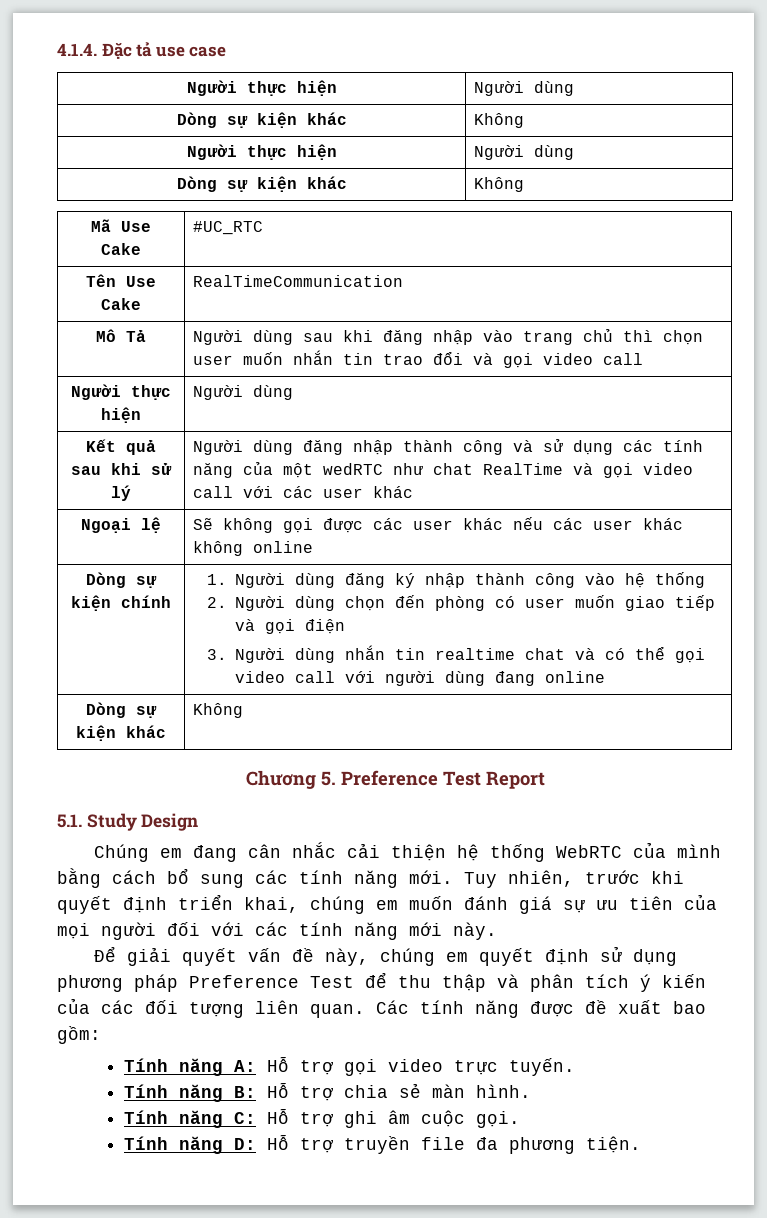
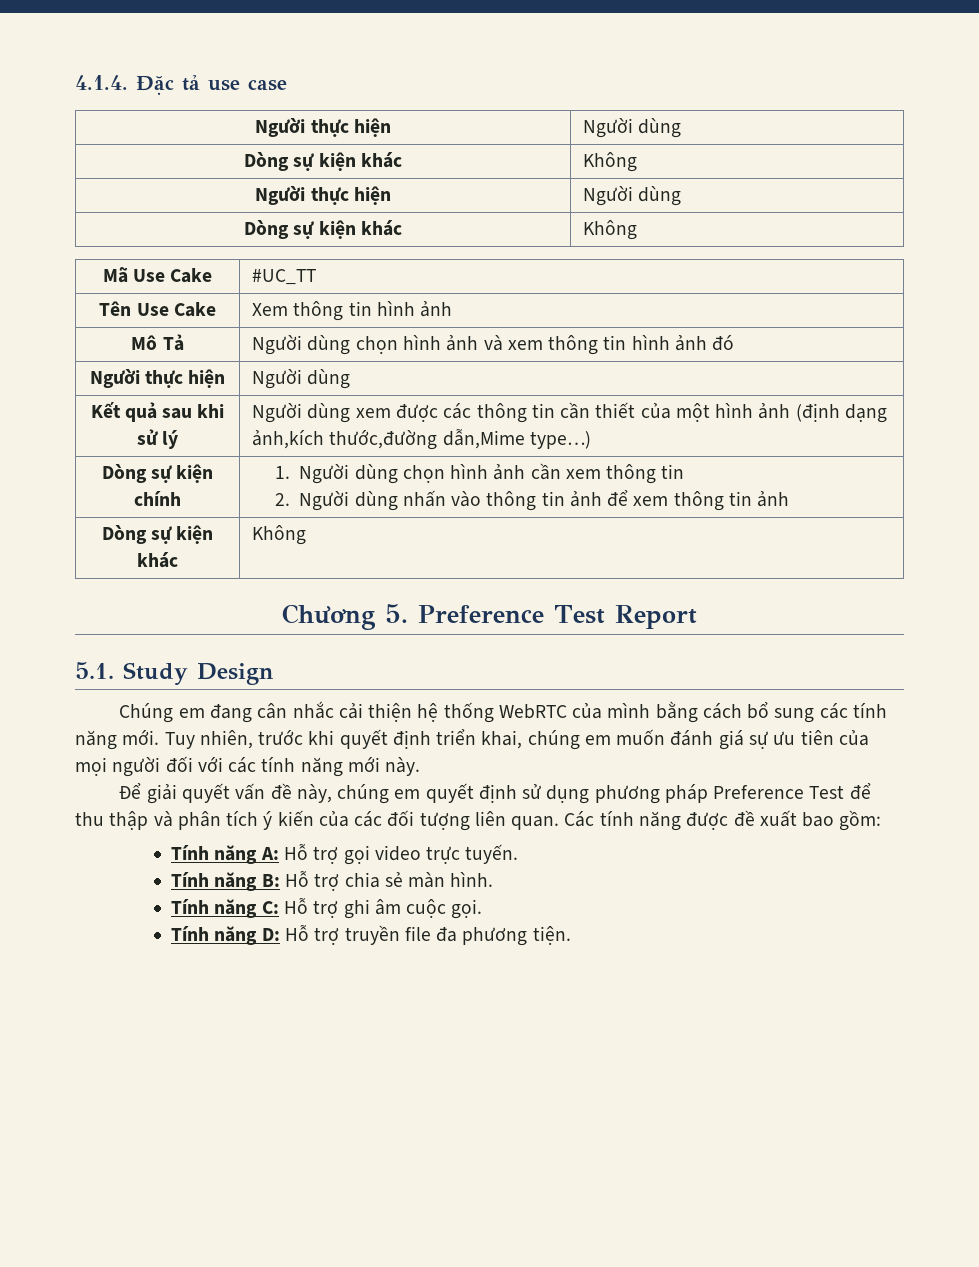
[193,221,264,235] #UC_RTC -> [252,269,317,285] #UC_TT
[193,275,404,287] RealTimeCommunication -> [252,301,453,321] Xem thông tin hình ảnh
[303,329,704,345] [193,350,644,368] sau khi đăng nhập vào trang chủ thì chọn user muốn nhắn tin trao đổi và gọi video call -> [355,335,735,355] chọn hình ảnh và xem thông tin hình ảnh đó
[303,439,704,455] [193,462,694,478] [193,486,414,498] [81,517,161,533] [193,517,684,533] [193,541,314,556] đăng nhập thành công và sử dụng các tính năng của một wedRTC như chat RealTime và gọi video call với các user khác // Ngoại lệ | Sẽ không gọi được các user khác nếu các user khác không online -> [355,402,887,423] [252,429,591,450] xem được các thông tin cần thiết của một hình ảnh (định dạng ảnh,kích thước,đường dẫn,Mime type…)
[345,572,706,588] [207,595,716,611] [235,619,346,634] [207,645,706,663] [235,671,606,686] đăng ký nhập thành công vào hệ thống // 2. Người dùng chọn đến phòng có user muốn giao tiếp và gọi điện // 3. Người dùng nhắn tin realtime chat và có thể gọi video call với người dùng đang online -> [402,463,685,484] [274,490,790,511] chọn hình ảnh cần xem thông tin // 2. Người dùng nhấn vào thông tin ảnh để xem thông tin ảnh

